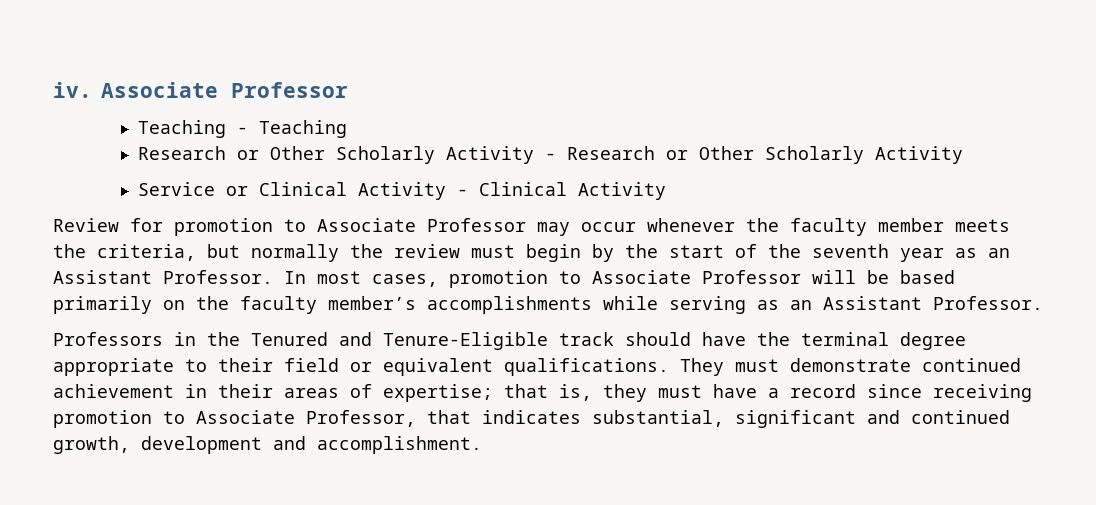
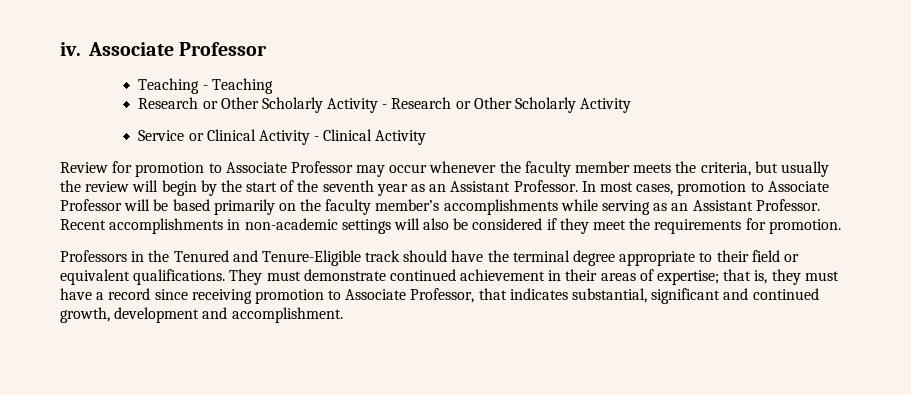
[251,244,339,262] normally -> [780,161,829,177] usually
[471,245,515,258] must -> [132,180,159,192] will
(1043, 303) none -> [60,218,841,234] Recent accomplishments in non-academic settings will also be considered if they meet the requirements for promotion.

